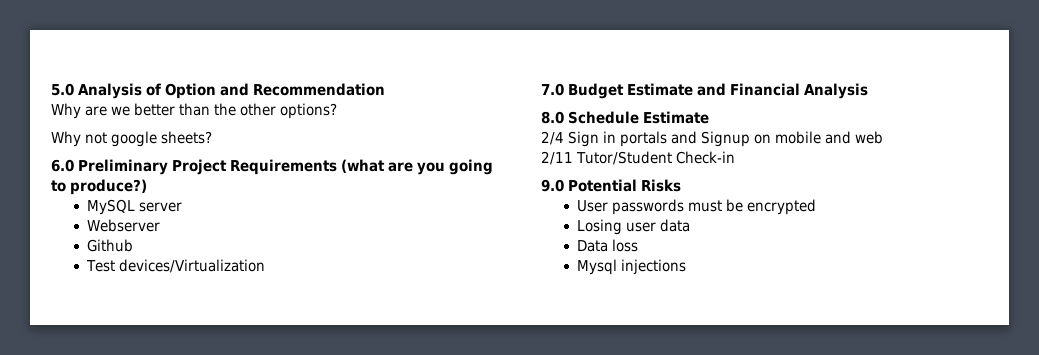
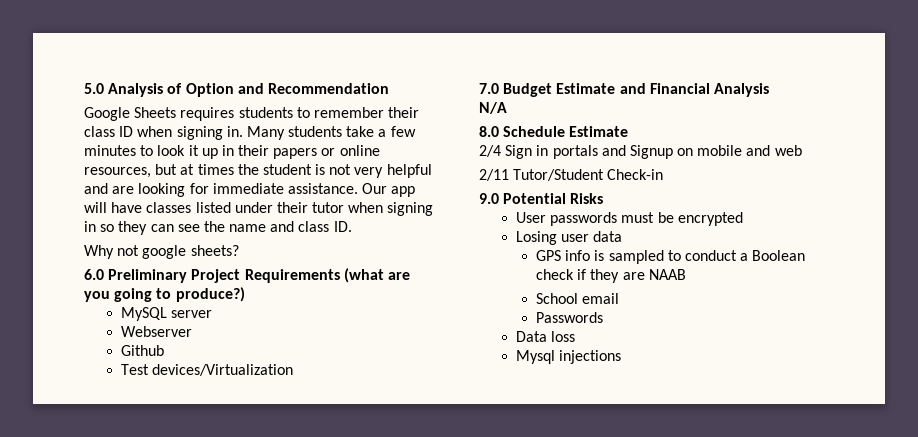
[51,103,338,119] Why are we better than the other options? -> [84,107,420,121] [84,126,416,140] [84,145,380,159] [84,164,432,178] [84,183,416,197] [84,202,434,216] [84,221,352,235] Google Sheets requires students to remember their class ID when signing in. Many students take a few minutes to look it up in their papers or online resources, but at times the student is not very helpful and are looking for immediate assistance. Our app will have classes listed under their tutor when signing in so they can see the name and class ID.
(869, 91) none -> [479,102,507,114] // N/A
(691, 225) none -> [536,250,806,264] [536,269,686,283] [536,293,620,304] [536,312,604,323] // GPS info is sampled to conduct a Boolean check if they are NAAB // School email // Passwords

